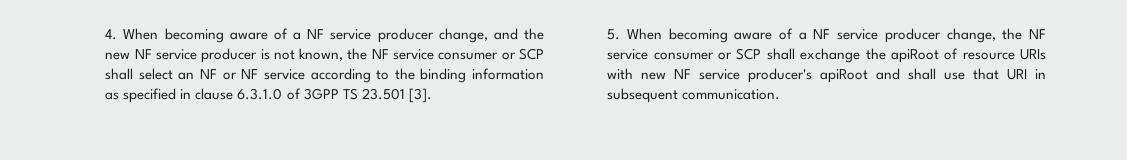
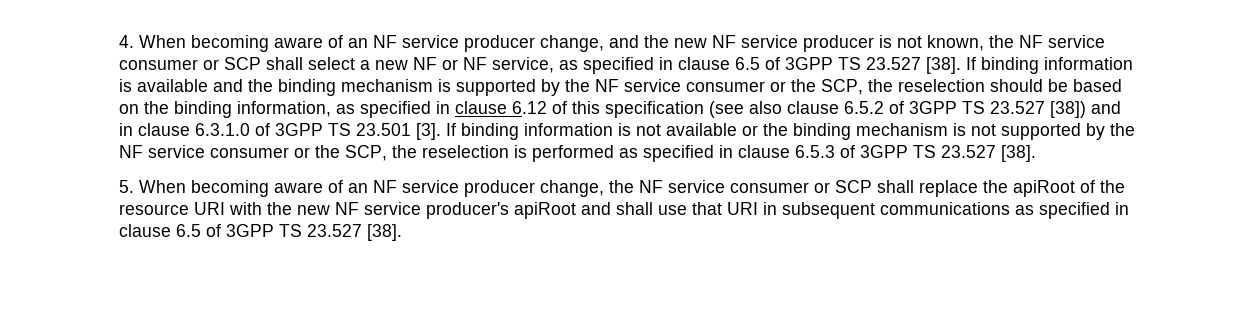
[293,32,302,40] a -> [347,38,368,48] an
[178,72,195,80] an -> [359,60,408,70] a new
[263,68,544,83] [105,88,177,103] service according to the binding information as specified -> [491,57,1133,74] [118,79,1122,96] [118,101,1121,118] service, as specified in clause 6.5 of 3GPP TS 23.527 [38]. If binding information is available and the binding mechanism is supported by the NF service consumer or the SCP, the reselection should be based on the binding information, as specified in clause 6.12 of this specification (see also clause 6.5.2 of 3GPP TS 23.527 [38]) and
(432, 95) none -> [445,123,1135,140] [118,145,1036,162] If binding information is not available or the binding mechanism is not supported by the NF service consumer or the SCP, the reselection is performed as specified in clause 6.5.3 of 3GPP TS 23.527 [38].
[798,32,807,40] a -> [347,183,368,193] an
[800,48,861,63] exchange -> [918,180,978,197] replace
[962,49,1046,60] [607,68,634,80] resource URIs with -> [1099,180,1125,193] [118,202,292,215] the resource URI with the
[682,89,781,100] communication. -> [879,202,1129,219] [118,224,402,241] communications as specified in clause 6.5 of 3GPP TS 23.527 [38].

